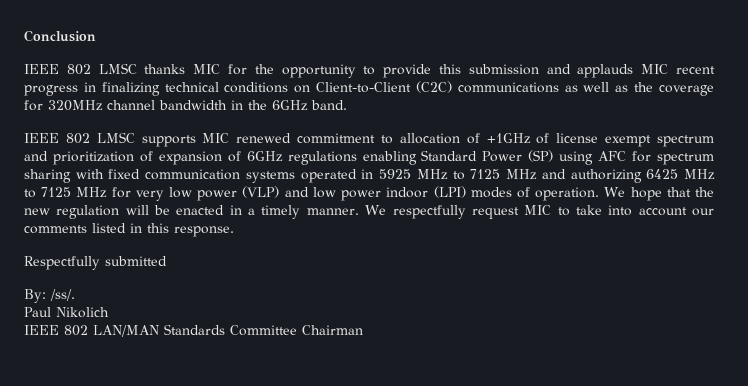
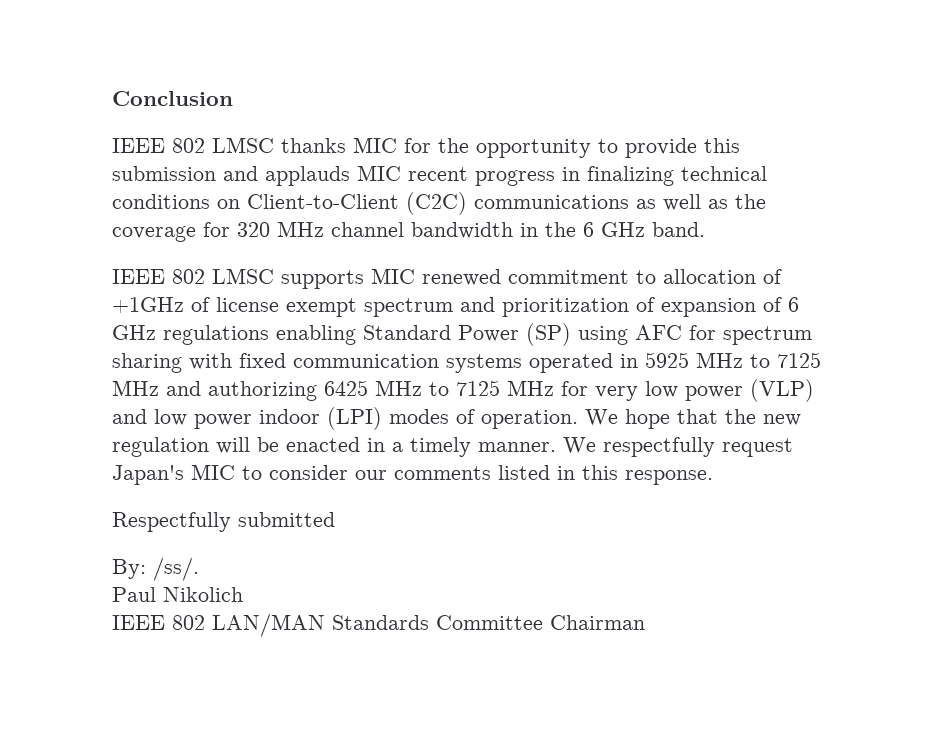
[48,100,103,111] 320MHz -> [237,221,324,237] 320 MHz
[272,100,308,111] 6GHz -> [583,222,645,237] 6 GHz
[246,151,283,162] 6GHz -> [788,297,799,312] [112,325,156,340] 6 GHz
(519, 213) none -> [112,465,184,485] Japan's
[575,205,687,216] take into account -> [269,465,348,480] consider

